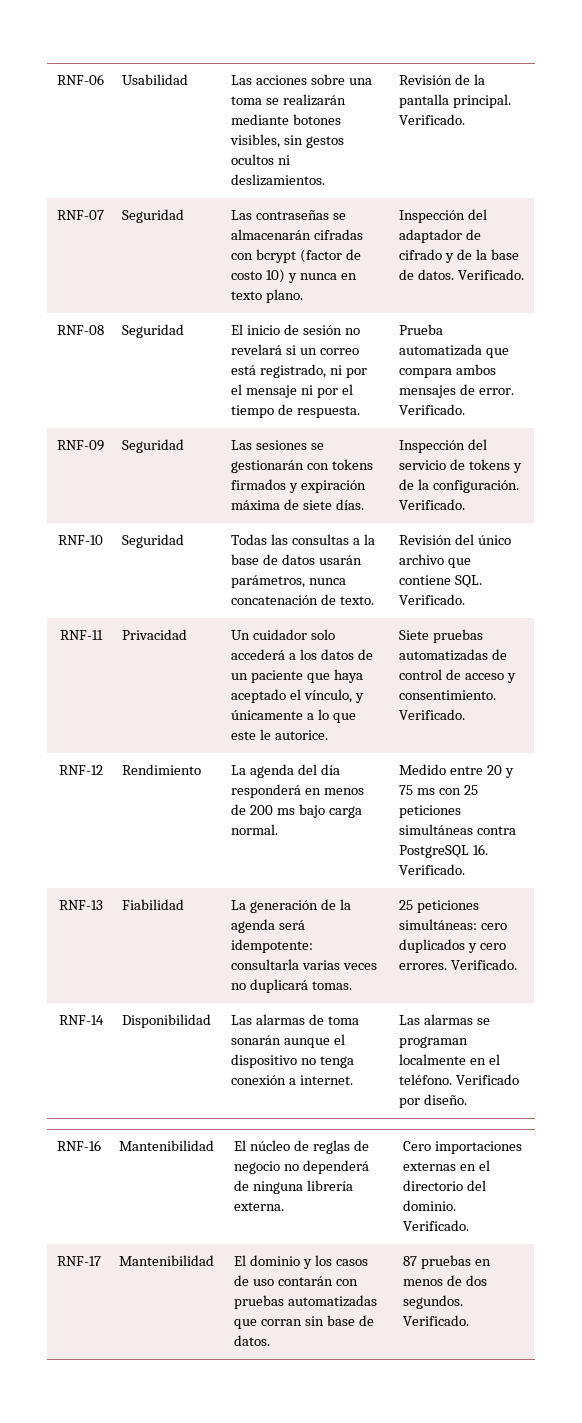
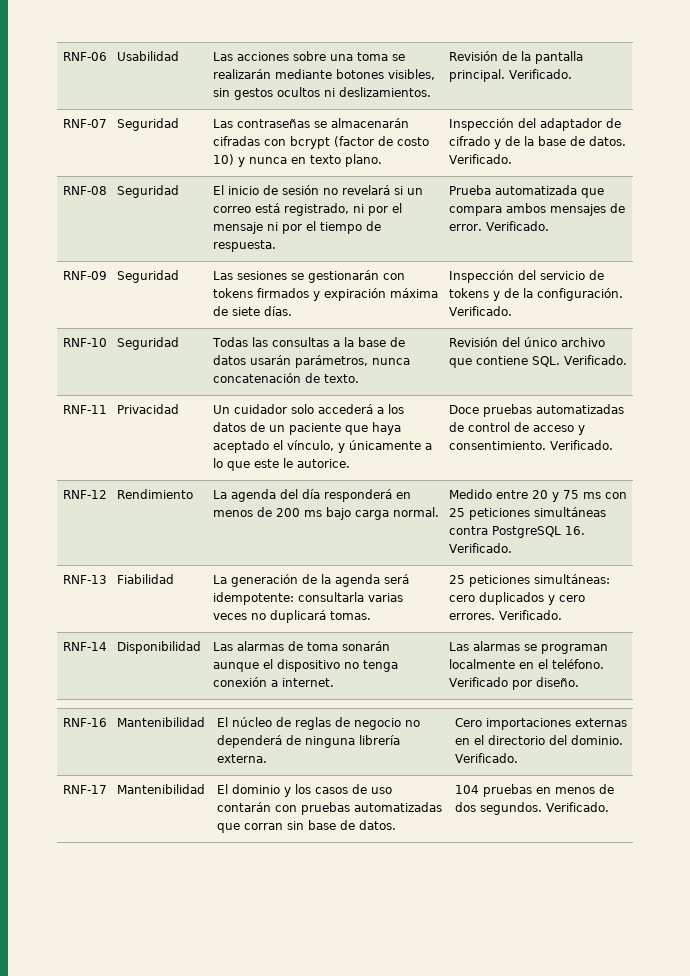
[399,630,430,640] Siete -> [449,405,480,414] Doce
[403,1256,418,1266] 87 -> [455,785,480,794] 104

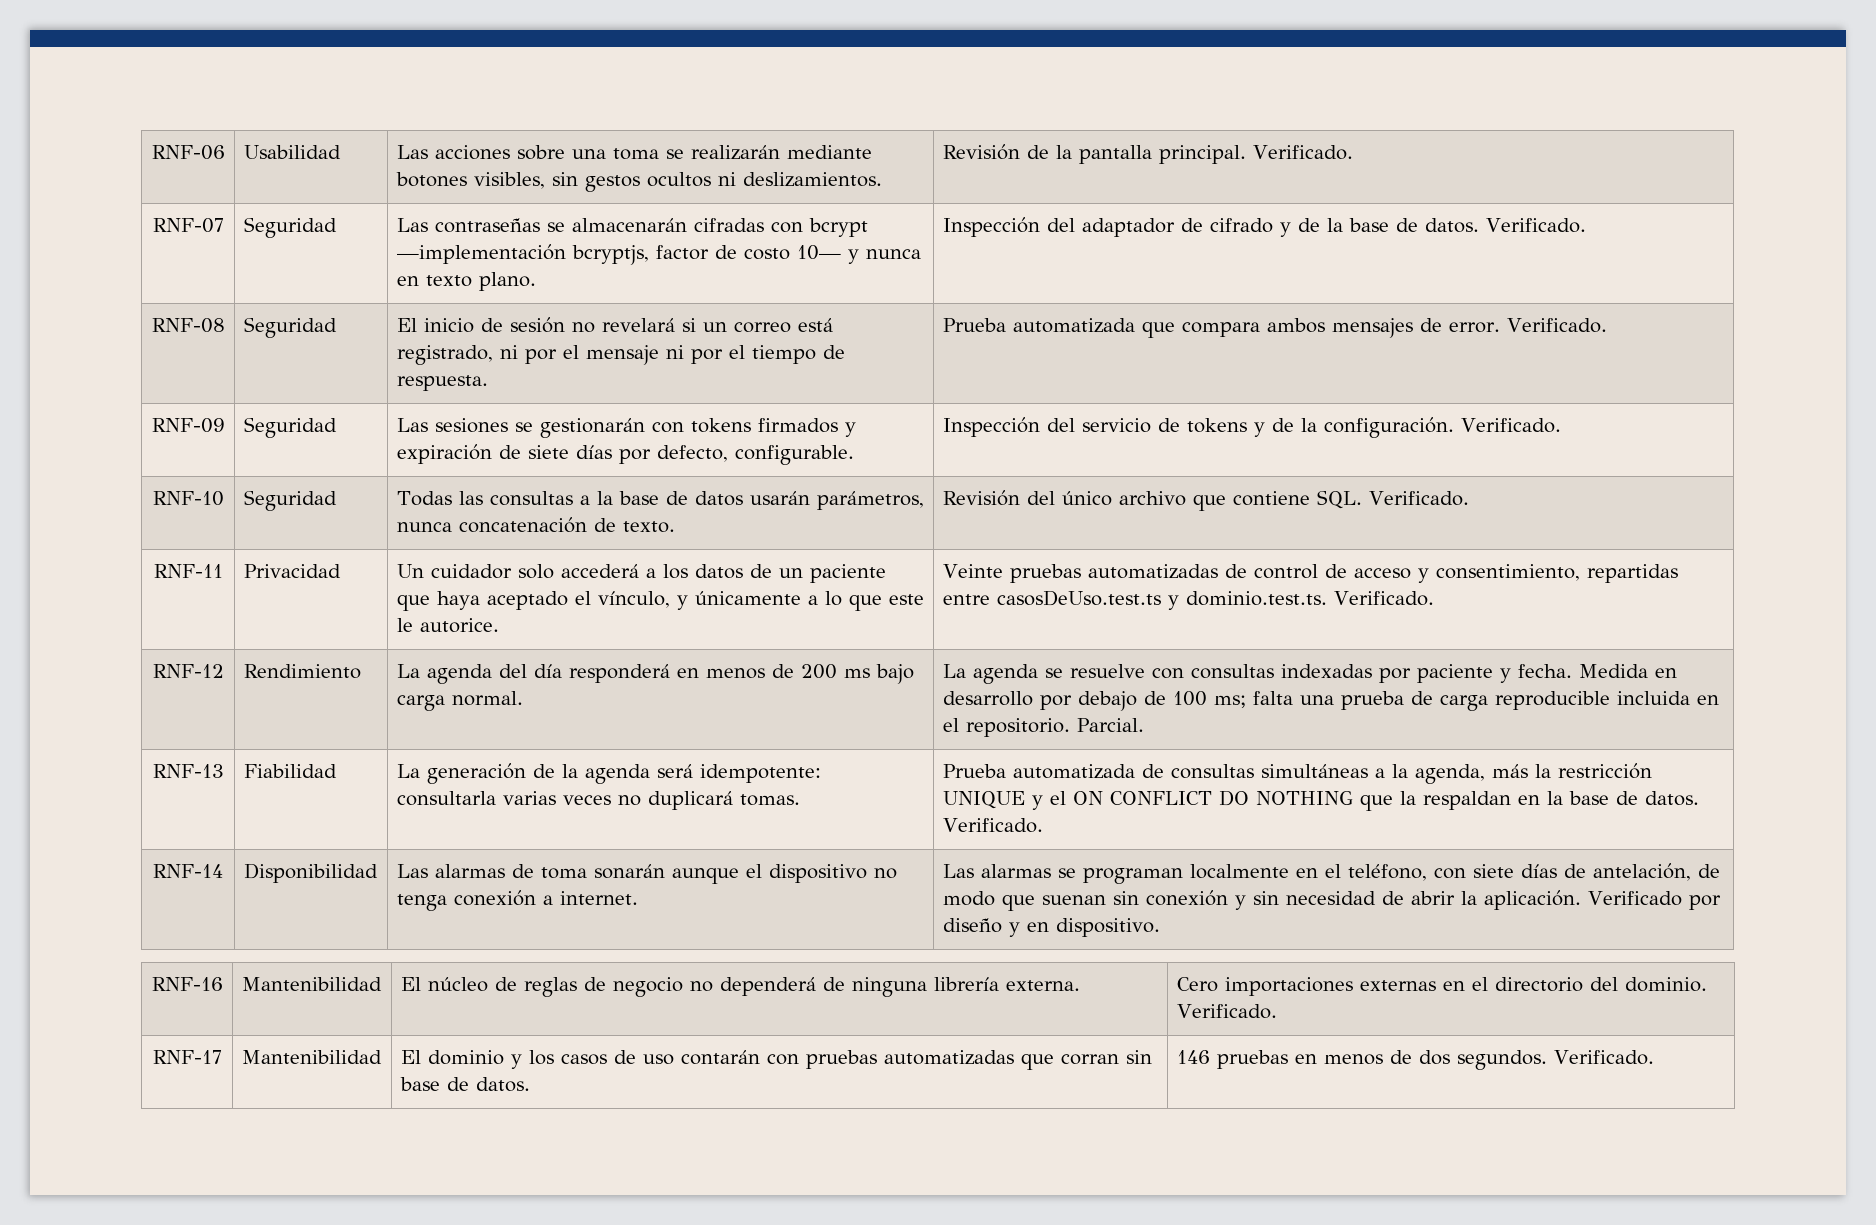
[334,136,375,147] (factor -> [396,244,709,265] —implementación bcryptjs, factor
[213,154,235,165] 10) -> [796,245,841,260] 10—
[390,288,439,298] máxima -> (492, 454) none
[264,306,293,316] días. -> [575,445,854,465] días por defecto, configurable.
[449,405,480,414] Doce -> [942,564,1003,578] Veinte
[449,441,547,450] consentimiento. -> [1435,564,1678,583] [942,590,1327,610] consentimiento, repartidas entre casosDeUso.test.ts y dominio.test.ts.
[449,489,628,502] [449,507,607,520] [449,526,586,538] [449,543,513,553] Medido entre 20 y 75 ms con 25 peticiones simultáneas contra PostgreSQL 16. Verificado. -> [942,664,1677,684] [942,691,1719,711] [942,718,1144,737] La agenda se resuelve con consultas indexadas por paciente y fecha. Medida en desarrollo por debajo de 100 ms; falta una prueba de carga reproducible incluida en el repositorio. Parcial.
[449,574,611,587] [449,592,586,605] [449,613,496,620] 25 peticiones simultáneas: cero duplicados y cero errores. -> [942,763,1652,784] [942,790,1699,811] Prueba automatizada de consultas simultáneas a la agenda, más la restricción UNIQUE y el ON CONFLICT DO NOTHING que la respaldan en la base de datos.
[552,659,605,669] [449,677,580,690] teléfono. Verificado por diseño. -> [1347,863,1720,881] [942,890,1721,911] [942,918,1160,937] teléfono, con siete días de antelación, de modo que suenan sin conexión y sin necesidad de abrir la aplicación. Verificado por diseño y en dispositivo.
[455,785,480,794] 104 -> [1176,1050,1210,1064] 146

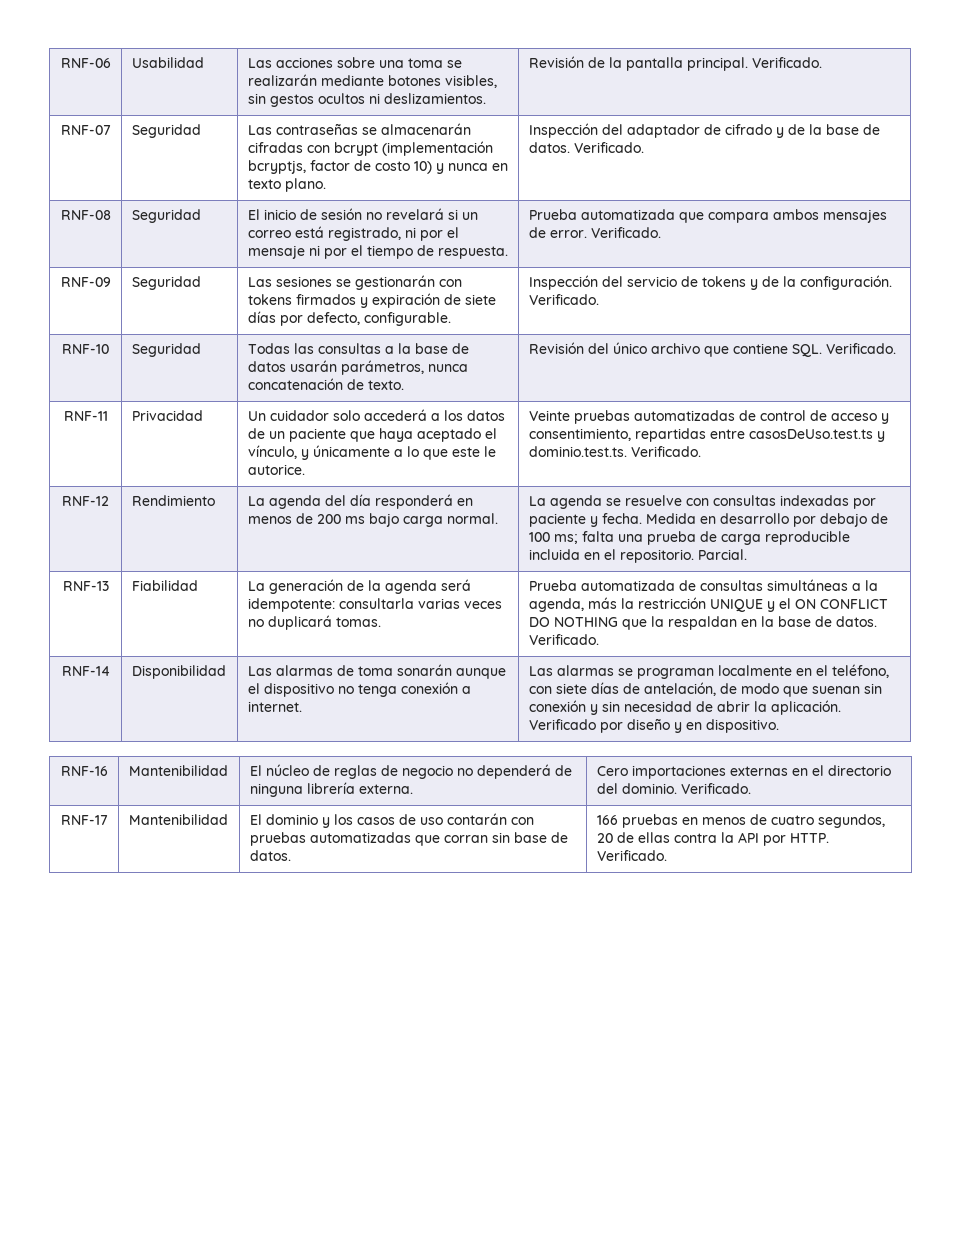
[396,244,566,264] —implementación -> [381,141,493,156] (implementación
[796,245,841,260] 10— -> [413,161,432,174] 10)
[1176,1050,1210,1064] 146 -> [596,815,618,825] 166
[1418,1050,1547,1070] dos segundos. -> [770,814,885,828] [596,832,829,846] cuatro segundos, 20 de ellas contra la API por HTTP.

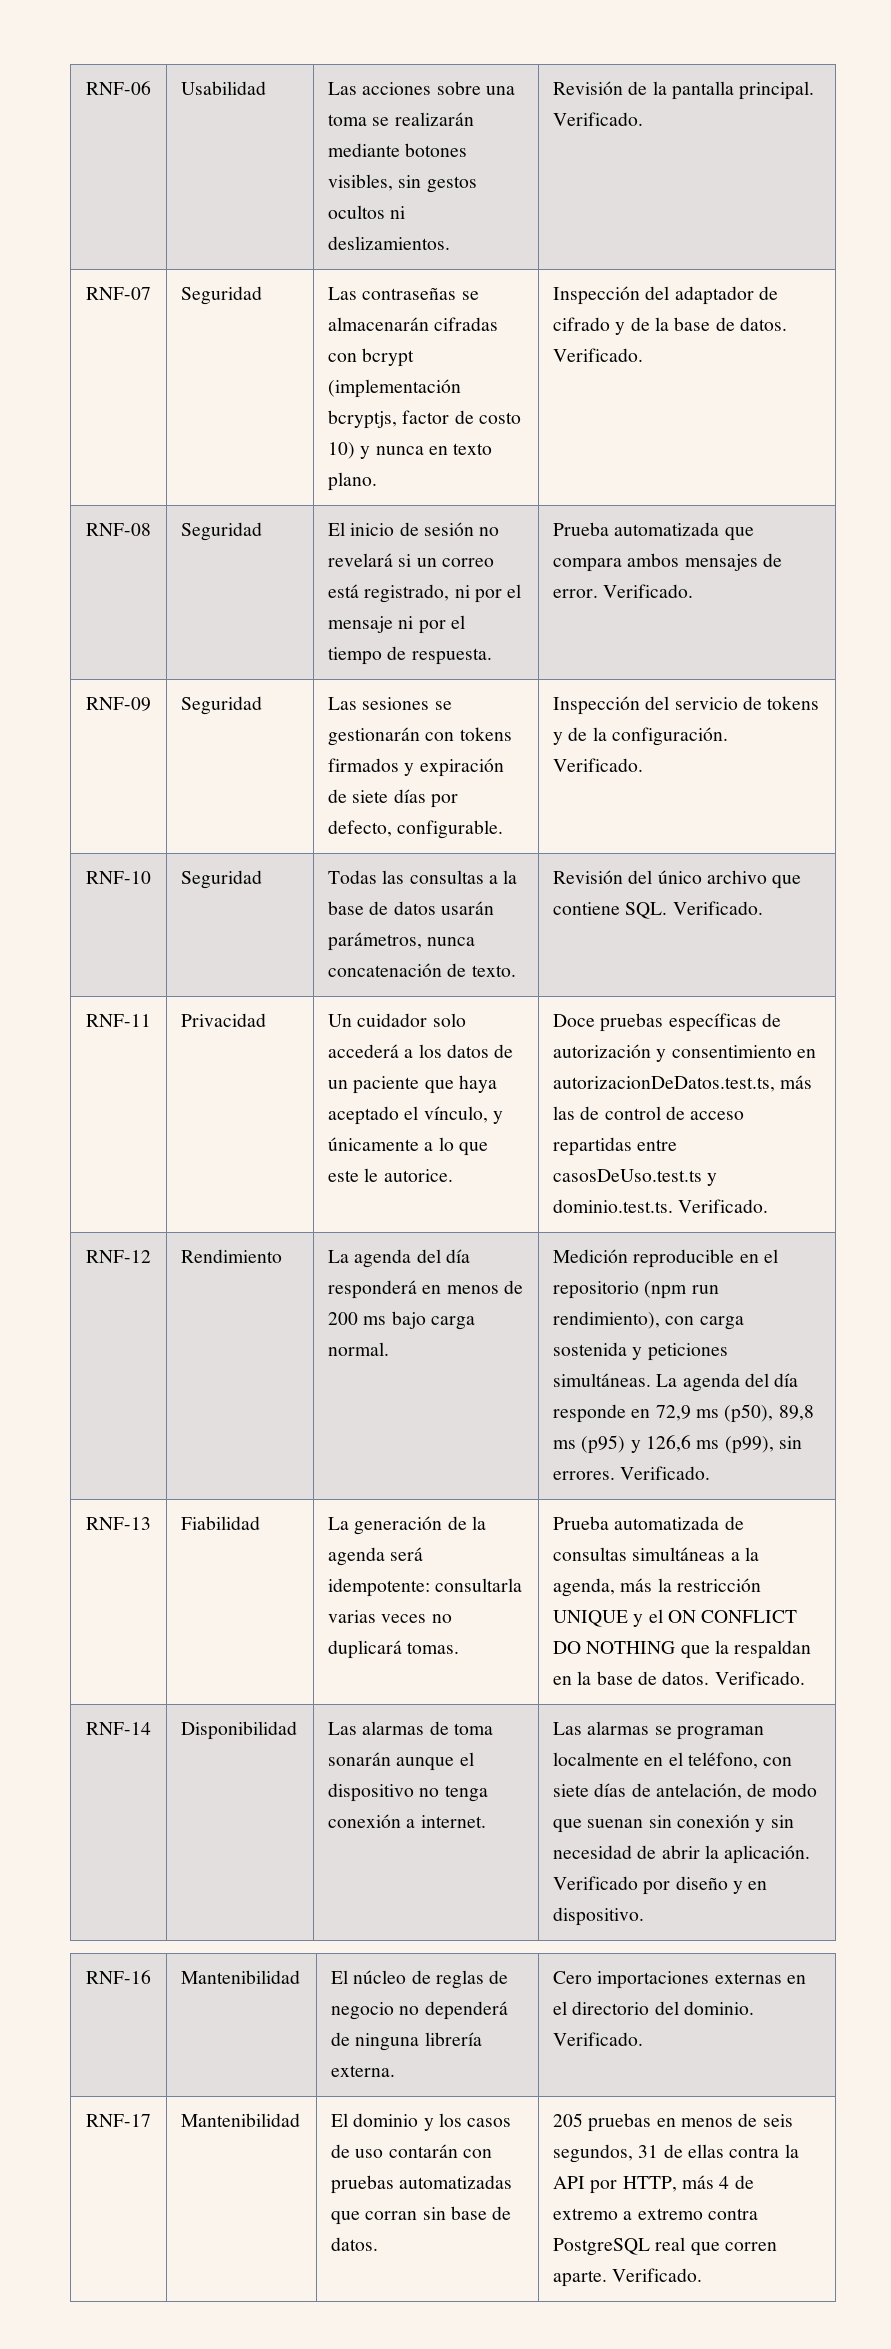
[528,410,735,424] Veinte pruebas automatizadas -> [553,1013,781,1032] [553,1044,816,1062] [553,1075,813,1092] [553,1106,576,1120] Doce pruebas específicas de autorización y consentimiento en autorizacionDeDatos.test.ts, más las
[880,413,889,424] [528,428,631,441] y consentimiento, -> (745, 1115) none
[528,495,876,509] [528,513,888,527] [528,531,850,545] [528,549,747,563] La agenda se resuelve con consultas indexadas por paciente y fecha. Medida en desarrollo por debajo de 100 ms; falta una prueba de carga reproducible incluida en el repositorio. Parcial. -> [553,1249,778,1268] [553,1281,719,1299] [553,1311,744,1330] [553,1342,728,1361] [553,1373,799,1392] [553,1404,814,1423] [553,1435,802,1454] [553,1466,711,1480] Medición reproducible en el repositorio (npm run rendimiento), con carga sostenida y peticiones simultáneas. La agenda del día responde en 72,9 ms (p50), 89,8 ms (p95) y 126,6 ms (p99), sin errores. Verificado.
[596,815,618,825] 166 -> [553,2113,584,2127] 205
[770,814,885,828] [596,833,613,843] cuatro segundos, 20 -> [762,2114,793,2127] [553,2144,659,2163] seis segundos, 31
[789,833,829,843] HTTP. -> [622,2175,754,2192] [553,2208,758,2220] [553,2237,777,2256] [553,2270,608,2287] HTTP, más 4 de extremo a extremo contra PostgreSQL real que corren aparte.

